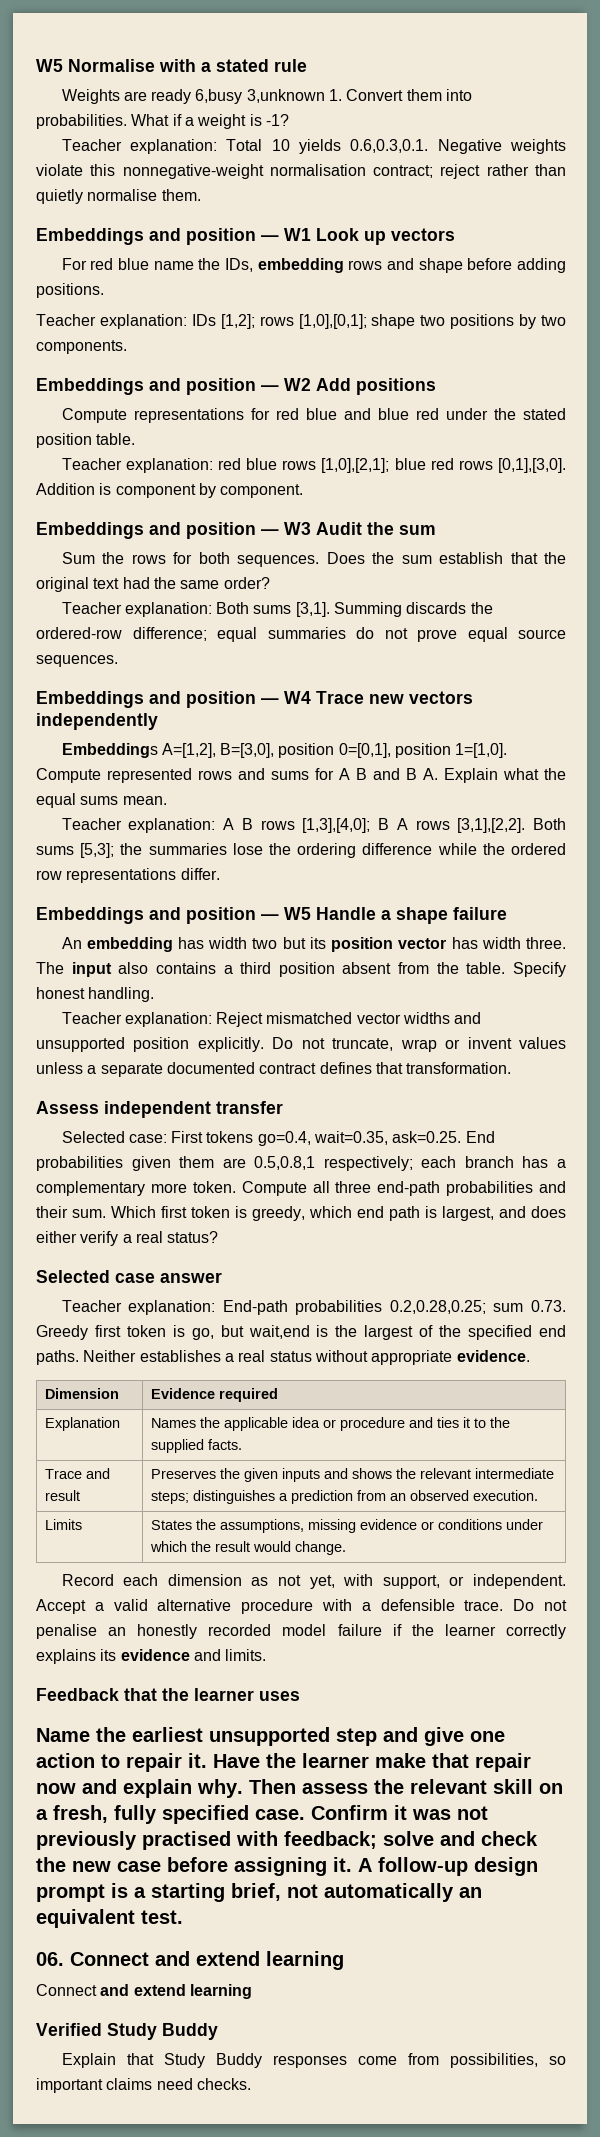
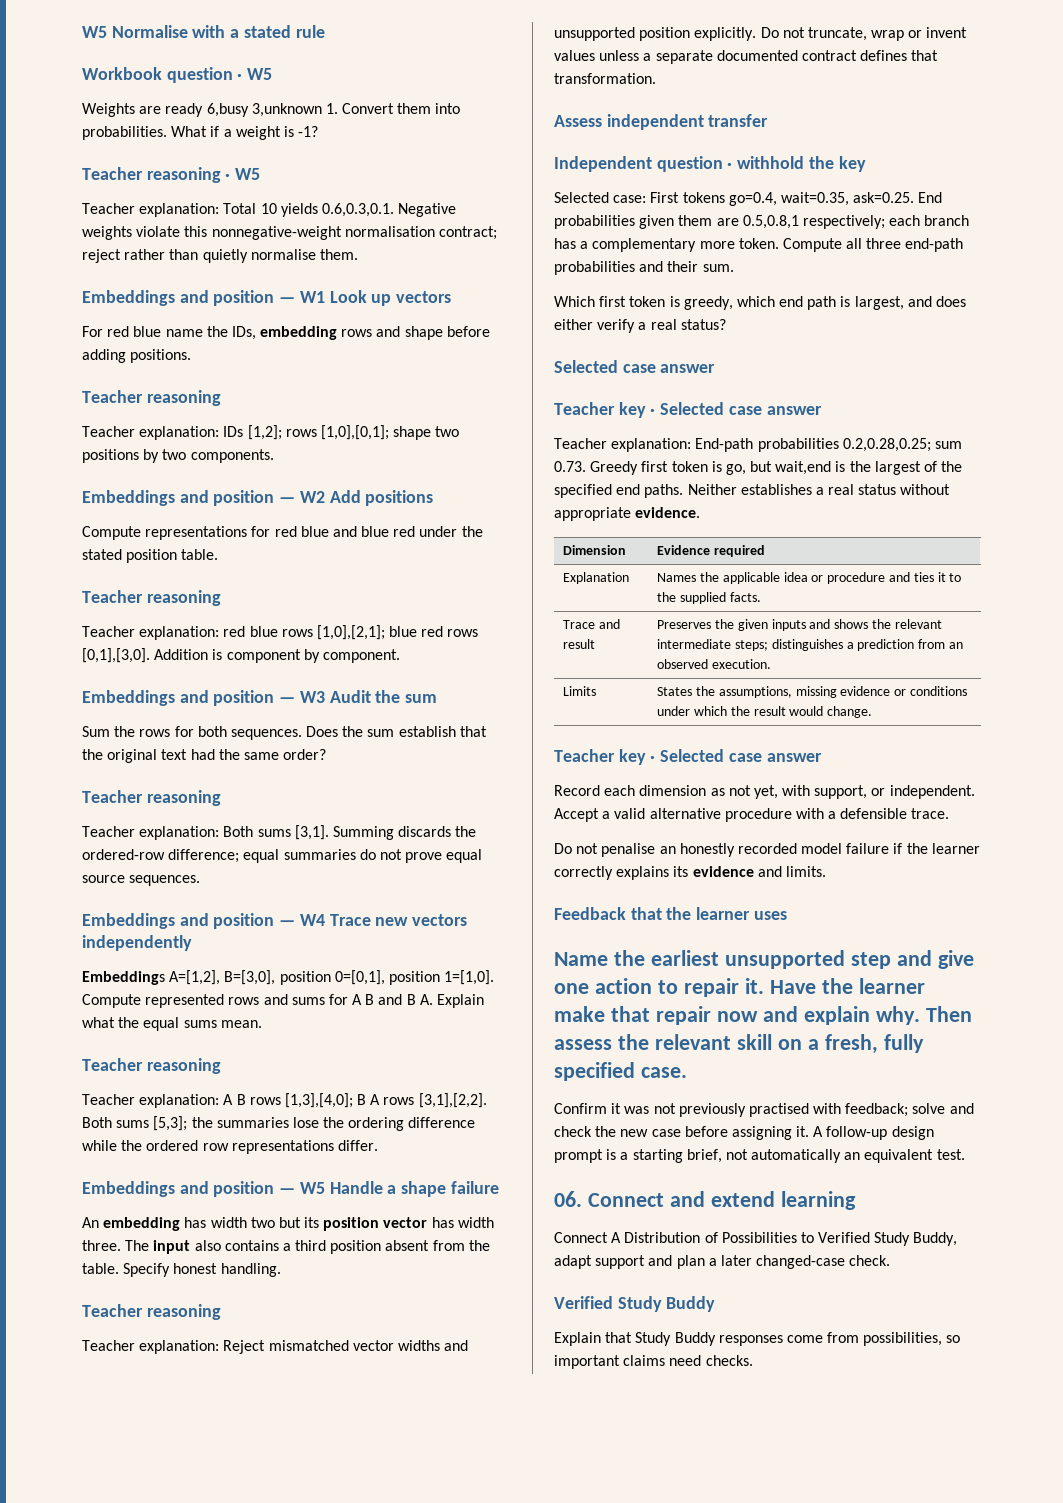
(307, 65) none -> [82,67,273,83] // Workbook question · W5
(289, 120) none -> [82,167,261,183] // Teacher reasoning · W5
(104, 290) none -> [82,390,221,406] // Teacher reasoning
(136, 439) none -> [82,590,221,606] // Teacher reasoning
(270, 583) none -> [82,790,221,806] // Teacher reasoning
(167, 800) none -> [82,1058,221,1074] // Teacher reasoning
(155, 994) none -> [82,1304,221,1320] // Teacher reasoning
(283, 1107) none -> [554,156,866,172] // Independent question · withhold the key
(106, 1213) none -> (734, 268) //
(222, 1277) none -> [554,402,822,418] // Teacher key · Selected case answer
(347, 1548) none -> [554,749,822,765] // Teacher key · Selected case answer
(504, 1605) none -> (950, 813) //
(305, 1814) none -> (687, 1072) //
[100,1984,252,1999] and extend learning -> [611,1232,958,1246] [554,1255,891,1269] A Distribution of Possibilities to Verified Study Buddy, adapt support and plan a later changed-case check.

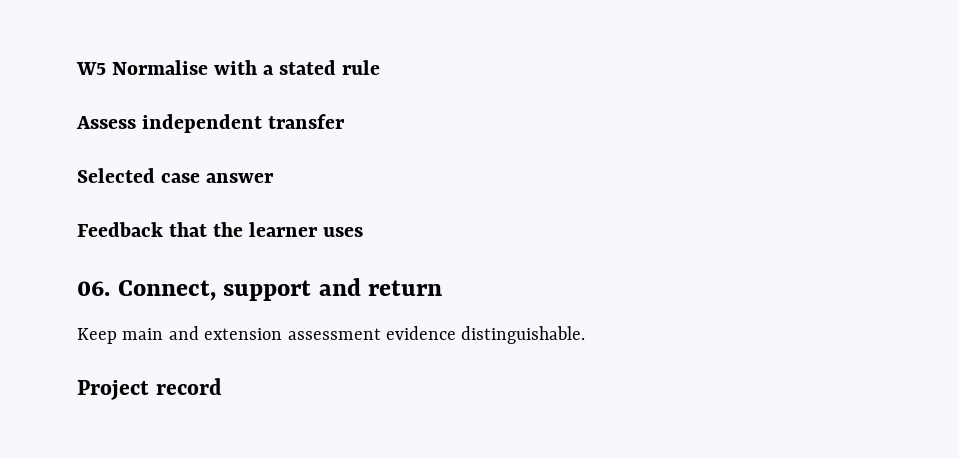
[82,67,273,83] [82,103,461,117] [82,126,319,140] [82,167,261,183] [82,203,457,217] [82,226,497,240] [82,249,358,263] [82,290,452,306] [82,326,490,340] [82,349,192,363] [82,390,221,406] [82,425,460,440] [82,449,274,463] [82,490,434,506] [82,526,483,540] [82,549,219,563] [82,590,221,606] [82,625,479,640] [82,648,400,663] [82,690,438,706] [82,726,487,740] [82,749,327,763] [82,790,221,806] [82,825,477,840] [82,849,483,863] [82,875,201,886] [82,913,468,929] [82,935,192,951] [82,970,495,985] [82,994,485,1008] [82,1017,262,1031] [82,1058,221,1074] [82,1093,487,1108] [82,1116,476,1131] [82,1140,378,1154] [82,1181,499,1197] [82,1217,494,1231] [82,1240,490,1254] [82,1263,281,1277] [82,1304,221,1320] [82,1340,469,1354] [554,27,968,41] [554,50,939,64] [554,73,656,84] [554,114,769,130] [554,156,866,172] [554,192,943,206] [554,215,970,229] [554,238,964,252] [554,261,734,275] [554,296,967,310] [554,319,726,333] [554,360,716,373] [554,402,822,418] [554,438,962,452] [554,461,963,475] [554,484,951,498] [554,507,701,521] [563,545,627,555] [657,545,766,557] [563,572,630,584] [657,572,962,584] [657,592,761,604] [563,619,621,629] [563,639,596,649] [657,619,942,631] [657,639,964,651] [657,659,772,669] [563,686,597,696] [657,686,968,698] [657,706,873,718] [554,749,822,765] [554,785,975,799] [554,808,950,822] [554,843,980,857] [554,866,826,880] Workbook question · W5 // Weights are ready 6,busy 3,unknown 1. Convert them into probabilities. What if a weight is -1? // Teacher reasoning · W5 // Teacher explanation: Total 10 yields 0.6,0.3,0.1. Negative weights violate this nonnegative-weight normalisation contract; reject rather than quietly normalise them. // Embeddings and position — W1 Look up vectors // For red blue name the IDs, embedding rows and shape before adding positions. // Teacher reasoning // Teacher explanation: IDs [1,2]; rows [1,0],[0,1]; shape two positions by two components. // Embeddings and position — W2 Add positions // Compute representations for red blue and blue red under the stated position table. // Teacher reasoning // Teacher explanation: red blue rows [1,0],[2,1]; blue red rows [0,1],[3,0]. Addition is component by component. // Embeddings and position — W3 Audit the sum // Sum the rows for both sequences. Does the sum establish that the original text had the same order? // Teacher reasoning // Teacher explanation: Both sums [3,1]. Summing discards the ordered-row difference; equal summaries do not prove equal source sequences. // Embeddings and position — W4 Trace new vectors independently // Embeddings A=[1,2], B=[3,0], position 0=[0,1], position 1=[1,0]. Compute represented rows and sums for A B and B A. Explain what the equal sums mean. // Teacher reasoning // Teacher explanation: A B rows [1,3],[4,0]; B A rows [3,1],[2,2]. Both sums [5,3]; the summaries lose the ordering difference while the ordered row representations differ. // Embeddings and position — W5 Handle a shape failure // An embedding has width two but its position vector has width three. The input also contains a third position absent from the table. Specify honest handling. // Teacher reasoning // Teacher explanation: Reject mismatched vector widths and unsupported position explicitly. Do not truncate, wrap or invent values unless a separate documented contract defines that transformation. // Assess independent transfer // Independent question · withhold the key // Selected case: First tokens go=0.4, wait=0.35, ask=0.25. End probabilities given them are 0.5,0.8,1 respectively; each branch has a complementary more token. Compute all three end-path probabilities and their sum. // Which first token is greedy, which end path is largest, and does either verify a real status? // Selected case answer // Teacher key · Selected case answer // Teacher explanation: End-path probabilities 0.2,0.28,0.25; sum 0.73. Greedy first token is go, but wait,end is the largest of the specified end paths. Neither establishes a real status without appropriate evidence. // Dimension | Evidence required // Explanation | Names the applicable idea or procedure and ties it to the supplied facts. // Trace and result | Preserves the given inputs and shows the relevant intermediate steps; distinguishes a prediction from an observed execution. // Limits | States the assumptions, missing evidence or conditions under which the result would change. // Teacher key · Selected case answer // Record each dimension as not yet, with support, or independent. Accept a valid alternative procedure with a defensible trace. // Do not penalise an honestly recorded model failure if the learner correctly explains its evidence and limits. -> [76,114,346,133] [77,168,275,183] Assess independent transfer // Selected case answer
[554,950,974,969] [554,978,925,997] [554,1006,972,1025] [554,1034,924,1054] [554,1062,687,1081] [554,1103,974,1117] [554,1126,934,1140] [554,1149,965,1163] [554,1191,856,1210] [554,1232,958,1246] [554,1255,891,1269] [554,1296,716,1312] [554,1332,961,1346] [554,1355,753,1369] Name the earliest unsupported step and give one action to repair it. Have the learner make that repair now and explain why. Then assess the relevant skill on a fresh, fully specified case. // Confirm it was not previously practised with feedback; solve and check the new case before assigning it. A follow-up design prompt is a starting brief, not automatically an equivalent test. // 06. Connect and extend learning // Connect A Distribution of Possibilities to Verified Study Buddy, adapt support and plan a later changed-case check. // Verified Study Buddy // Explain that Study Buddy responses come from possibilities, so important claims need checks. -> [77,278,443,301] [77,326,586,344] [77,378,222,400] 06. Connect, support and return // Keep main and extension assessment evidence distinguishable. // Project record

